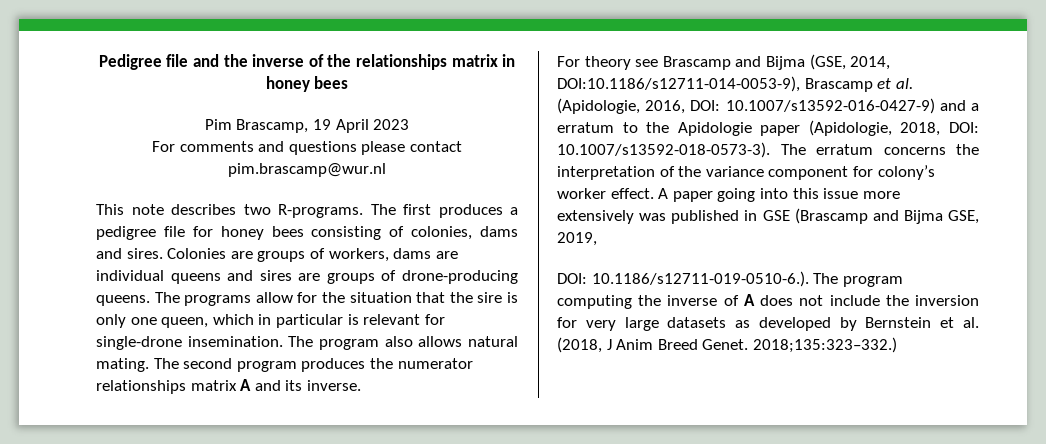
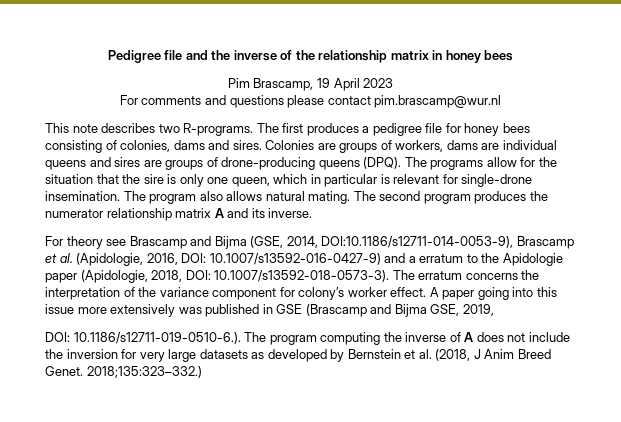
[355,54,447,70] relationships -> [318,50,388,63] relationship
[96,295,150,306] queens. -> [318,157,402,170] queens (DPQ).
[96,380,186,394] relationships -> [106,208,172,221] relationship

